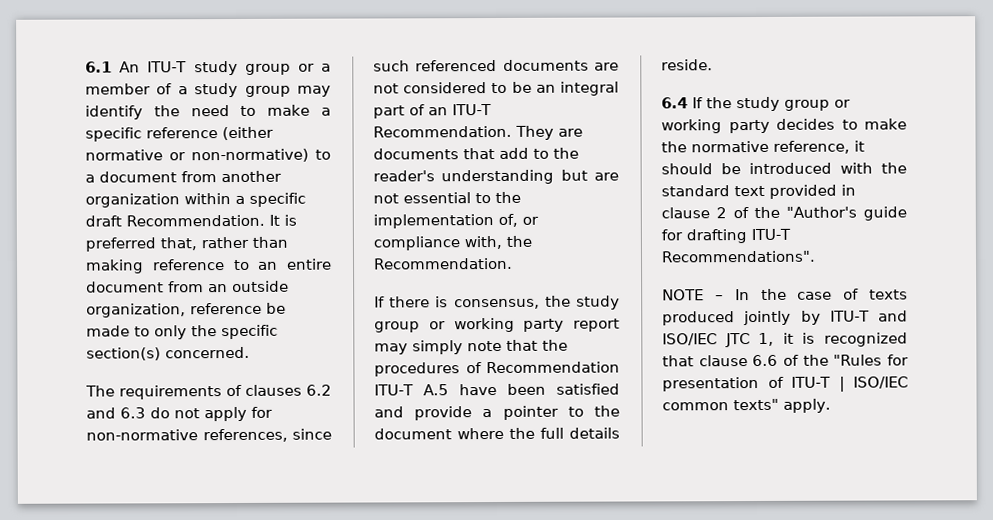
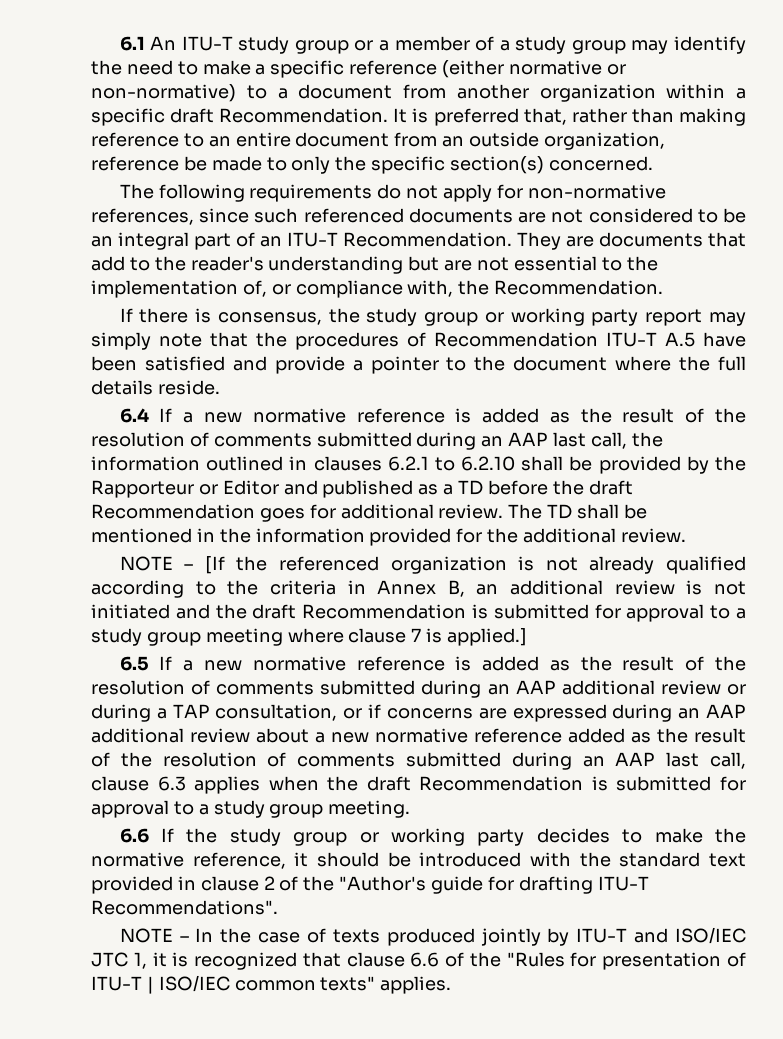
[119,384,332,400] [86,407,146,419] requirements of clauses 6.2 and 6.3 -> [158,184,373,202] following requirements
(703, 103) none -> [183,408,747,423] [91,432,663,450] [91,456,746,474] [91,480,633,498] [91,504,647,522] [91,528,686,546] [119,556,747,574] [91,580,746,598] [91,604,746,622] [91,628,528,646] [119,656,747,671] [91,680,746,698] [91,704,747,722] [91,728,746,743] [91,752,746,770] [91,776,746,794] [91,800,411,818] [119,828,175,843] a new normative reference is added as the result of the resolution of comments submitted during an AAP last call, the information outlined in clauses 6.2.1 to 6.2.10 shall be provided by the Rapporteur or Editor and published as a TD before the draft Recommendation goes for additional review. The TD shall be mentioned in the information provided for the additional review. // NOTE – [If the referenced organization is not already qualified according to the criteria in Annex B, an additional review is not initiated and the draft Recommendation is submitted for approval to a study group meeting where clause 7 is applied.] // 6.5 If a new normative reference is added as the result of the resolution of comments submitted during an AAP additional review or during a TAP consultation, or if concerns are expressed during an AAP additional review about a new normative reference added as the result of the resolution of comments submitted during an AAP last call, clause 6.3 applies when the draft Recommendation is submitted for approval to a study group meeting. // 6.6 If
[783,398,831,413] apply. -> [380,976,452,994] applies.

